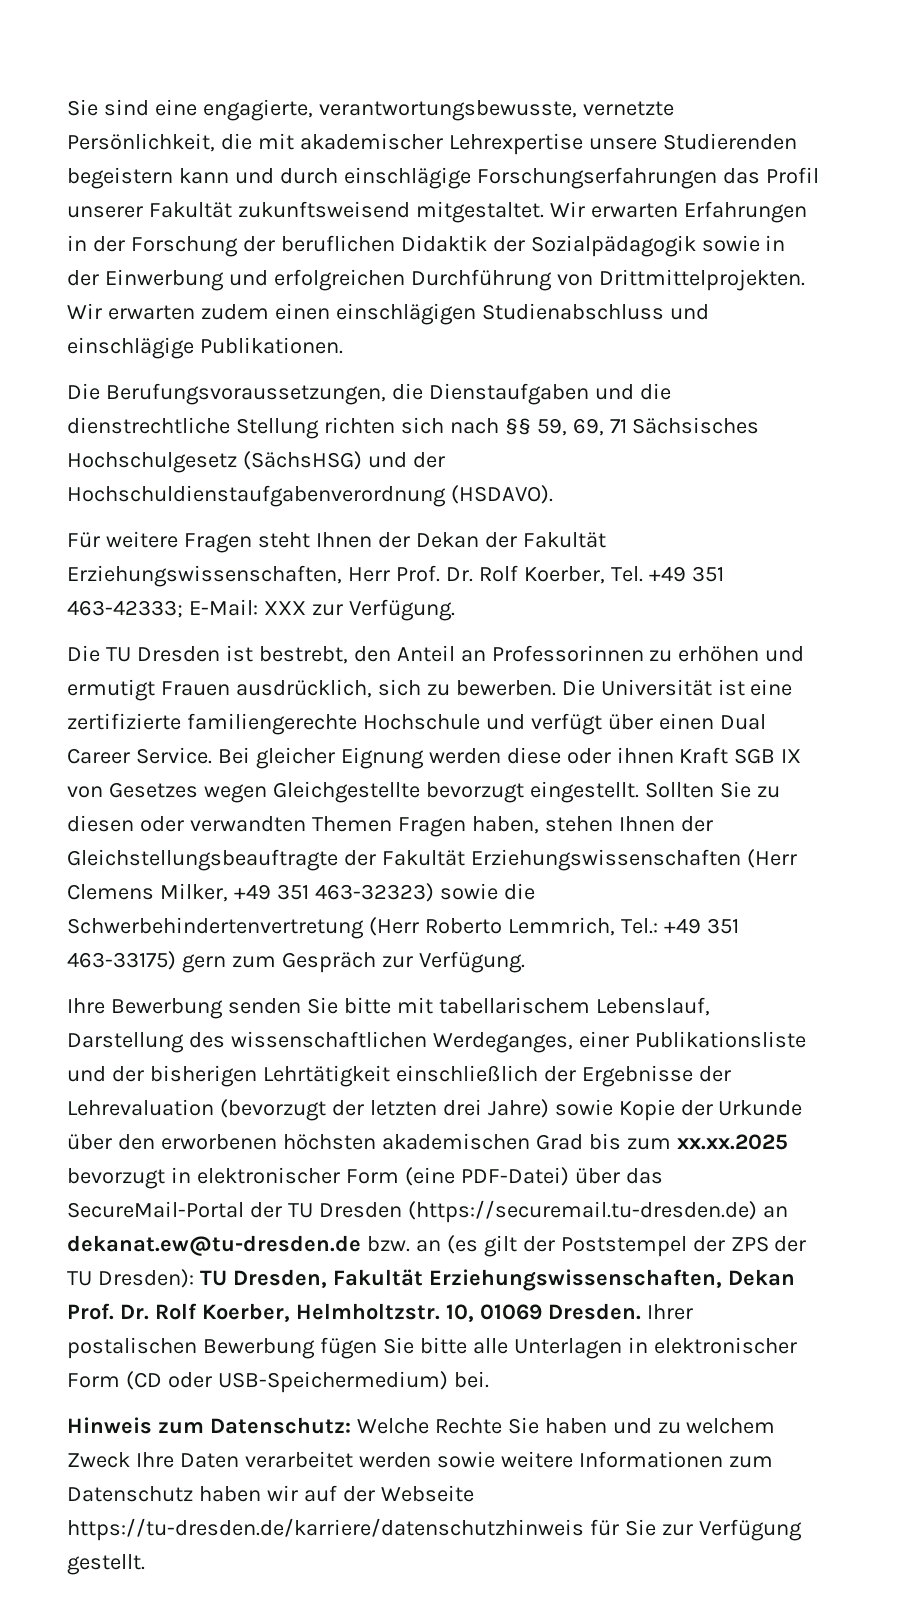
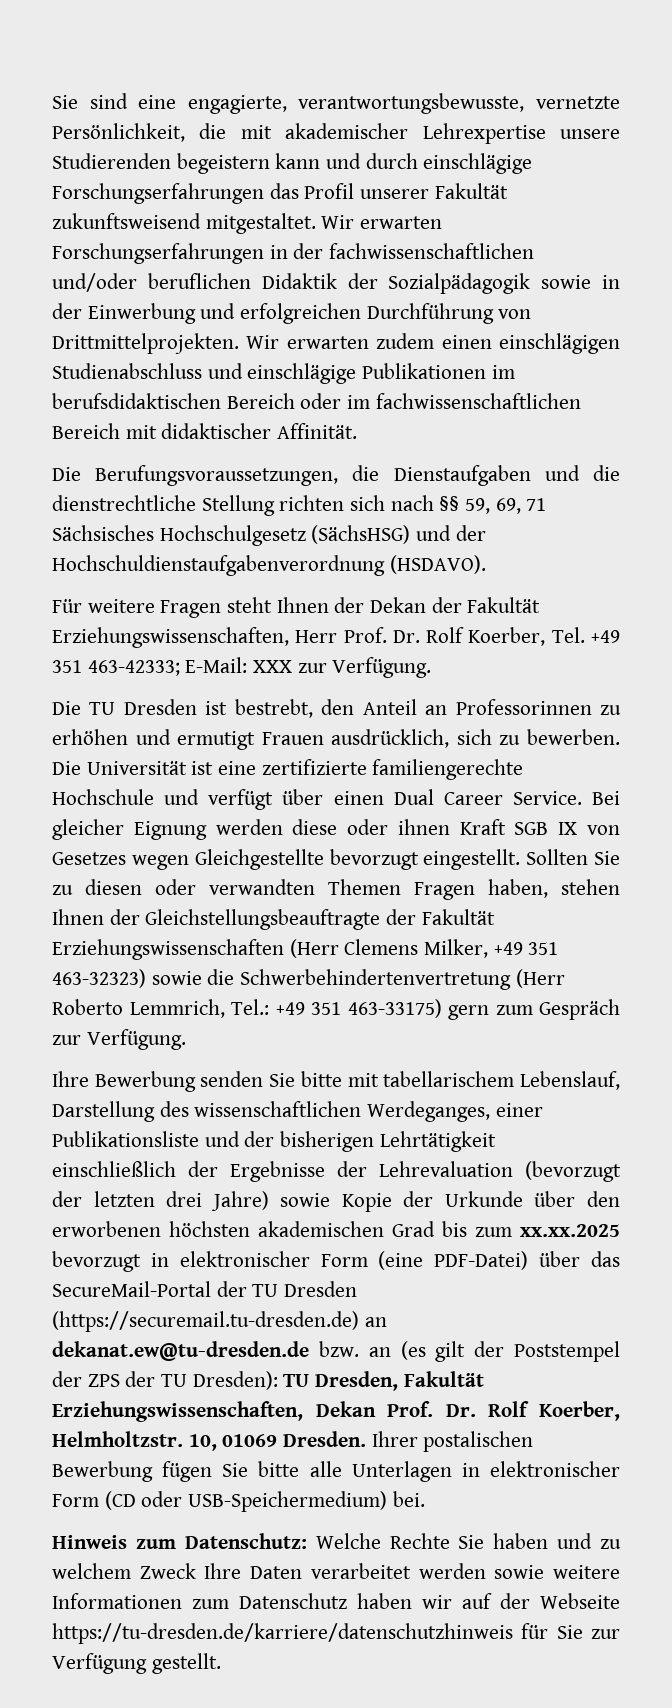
[683,201,807,223] [67,235,275,257] Erfahrungen in der Forschung der -> [52,243,535,264] [52,273,137,292] Forschungserfahrungen in der fachwissenschaftlichen und/oder
[199,337,343,354] Publikationen. -> [362,363,515,379] [52,393,581,409] [52,423,358,439] Publikationen im berufsdidaktischen Bereich oder im fachwissenschaftlichen Bereich mit didaktischer Affinität.

